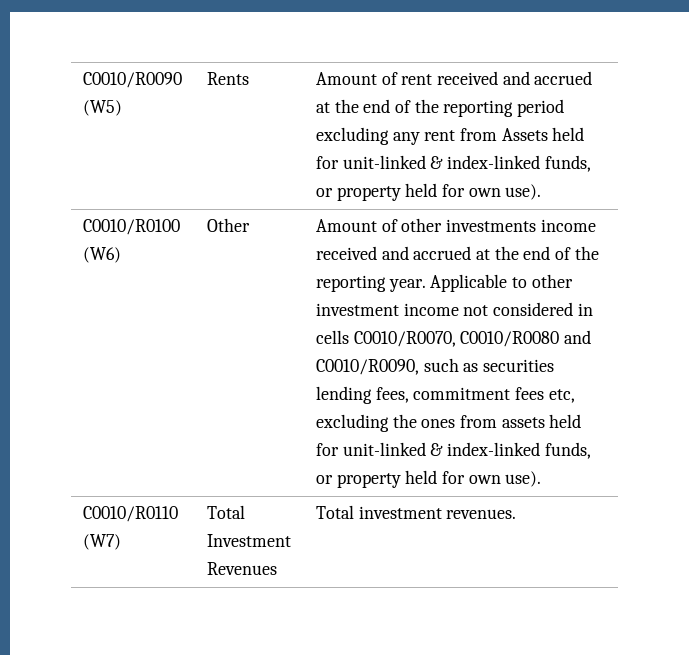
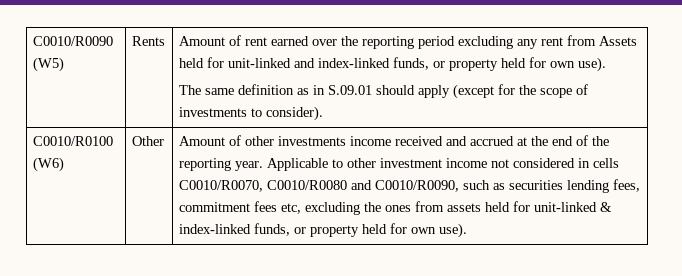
[437,71,593,85] [315,99,412,113] received and accrued at the end of -> [270,36,337,46] earned over
[430,155,591,172] [315,183,542,201] & index-linked funds, or property held for own use). -> [293,57,606,72] [178,84,588,99] [178,106,323,121] and index-linked funds, or property held for own use). // The same definition as in S.09.01 should apply (except for the scope of investments to consider).
[82,506,178,522] [82,534,121,550] [206,505,245,519] [206,534,291,547] [206,562,277,575] [315,505,517,519] // C0010/R0110 (W7) | Total Investment Revenues | Total investment revenues. -> (467, 230) none

